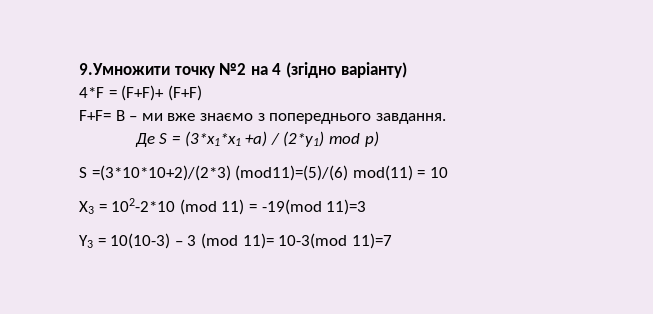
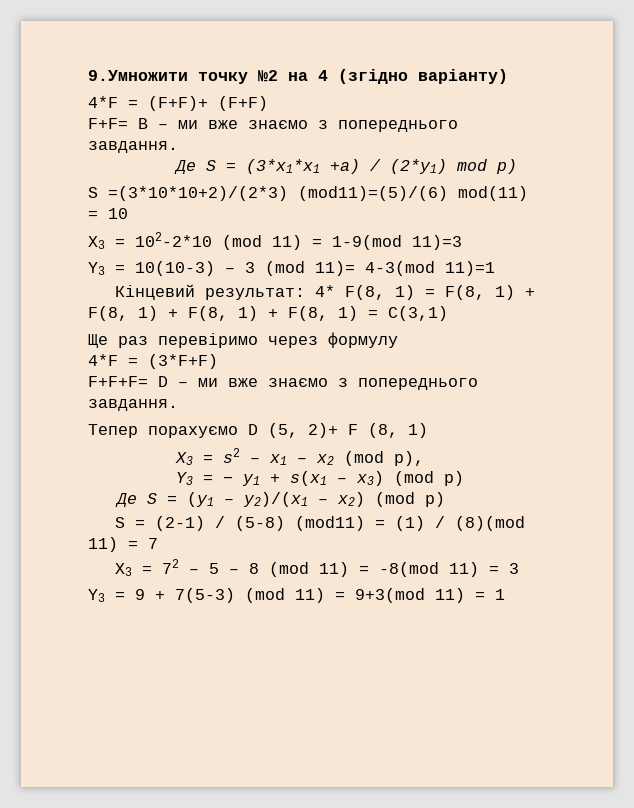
[261,199,322,215] -19(mod -> [332,235,402,250] 1-9(mod
[278,233,392,249] 10-3(mod 11)=7 -> [365,261,495,276] [114,284,535,300] [88,306,448,321] [88,332,398,348] [88,354,218,369] [88,376,478,390] [88,399,178,411] [88,423,428,438] [174,448,424,466] [175,471,464,486] [115,492,446,507] [114,516,525,531] [88,537,158,552] [114,559,519,577] [88,588,505,603] 4-3(mod 11)=1 // Кінцевий результат: 4* F(8, 1) = F(8, 1) + F(8, 1) + F(8, 1) + F(8, 1) = C(3,1) // Ще раз перевіримо через формулу // 4*F = (3*F+F) // F+F+F= D – ми вже знаємо з попереднього завдання. // Тепер порахуємо D (5, 2)+ F (8, 1) // X3 = s2 – x1 – x2 (mod p), // Y3 = − y1 + s(x1 – x3) (mod p) // Де S = (y1 – y2)/(x1 – x2) (mod p) // S = (2-1) / (5-8) (mod11) = (1) / (8)(mod 11) = 7 // X3 = 72 – 5 – 8 (mod 11) = -8(mod 11) = 3 // Y3 = 9 + 7(5-3) (mod 11) = 9+3(mod 11) = 1

